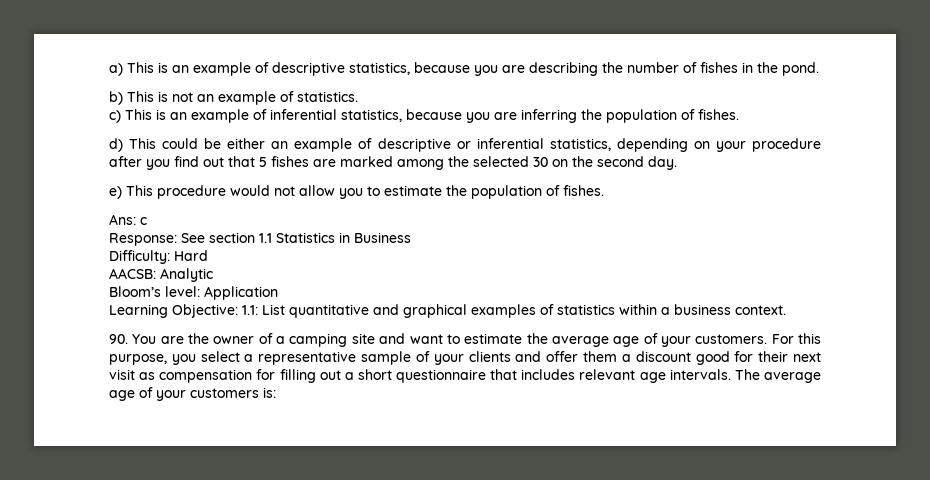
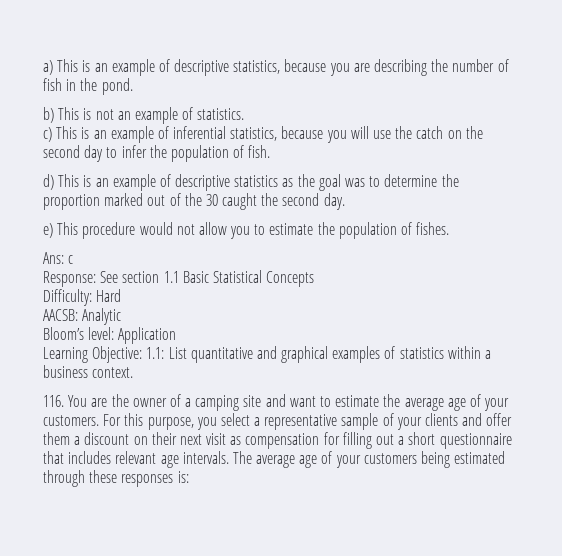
[700,62,738,73] fishes -> [43,78,62,91] fish
[494,109,739,123] are inferring the population of fishes. -> [350,126,483,139] [43,145,271,162] will use the catch on the second day to infer the population of fish.
[162,138,822,152] [109,156,568,170] could be either an example of descriptive or inferential statistics, depending on your procedure after you find out that 5 fishes are marked among the selected 30 on -> [83,174,459,191] [43,193,258,210] is an example of descriptive statistics as the goal was to determine the proportion marked out of the 30 caught
[276,232,411,243] Statistics in Business -> [182,270,315,287] Basic Statistical Concepts
[109,334,128,344] 90. -> [43,395,64,407] 116.
[695,351,754,365] good for -> [133,436,148,445] on
(259, 393) none -> [421,451,506,468] [43,470,174,487] being estimated through these responses

